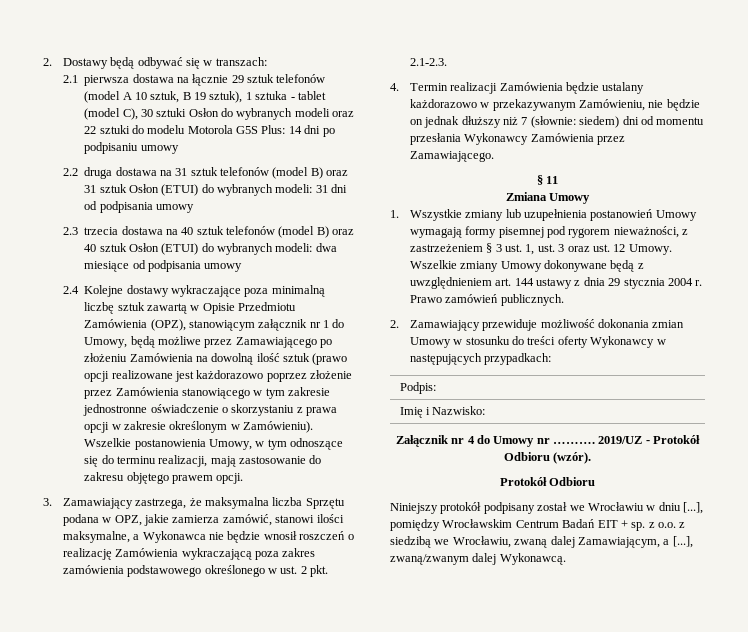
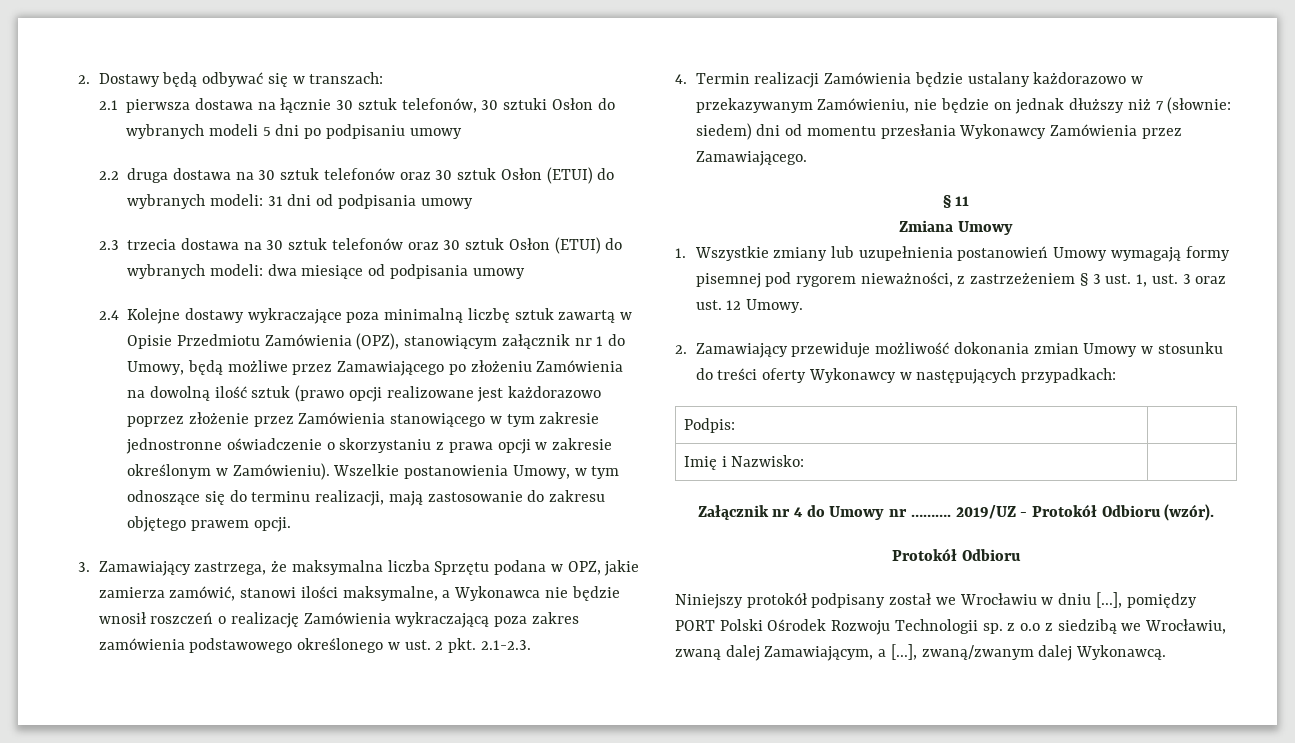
[231,74,326,83] [84,91,326,103] [84,108,138,120] 29 sztuk telefonów (model A 10 sztuk, B 19 sztuk), 1 sztuka - tablet (model C), -> [336,98,477,113] 30 sztuk telefonów,
[332,111,355,117] [84,125,302,134] oraz 22 sztuki do modelu Motorola G5S Plus: 14 -> [262,127,271,136] 5
[175,167,349,179] [84,185,97,193] 31 sztuk telefonów (model B) oraz 31 -> [258,168,453,180] 30 sztuk telefonów oraz 30
[181,226,355,238] [84,244,97,252] 40 sztuk telefonów (model B) oraz 40 -> [266,238,461,250] 30 sztuk telefonów oraz 30
[409,260,644,272] [409,277,703,289] [409,294,564,306] Wszelkie zmiany Umowy dokonywane będą z uwzględnieniem art. 144 ustawy z dnia 29 stycznia 2004 r. Prawo zamówień publicznych. -> (804, 306) none
[442,519,628,528] Wrocławskim Centrum Badań EIT + -> [675,619,978,635] PORT Polski Ośrodek Rozwoju Technologii
[658,522,676,528] o.o. -> [1020,623,1041,631] o.o

